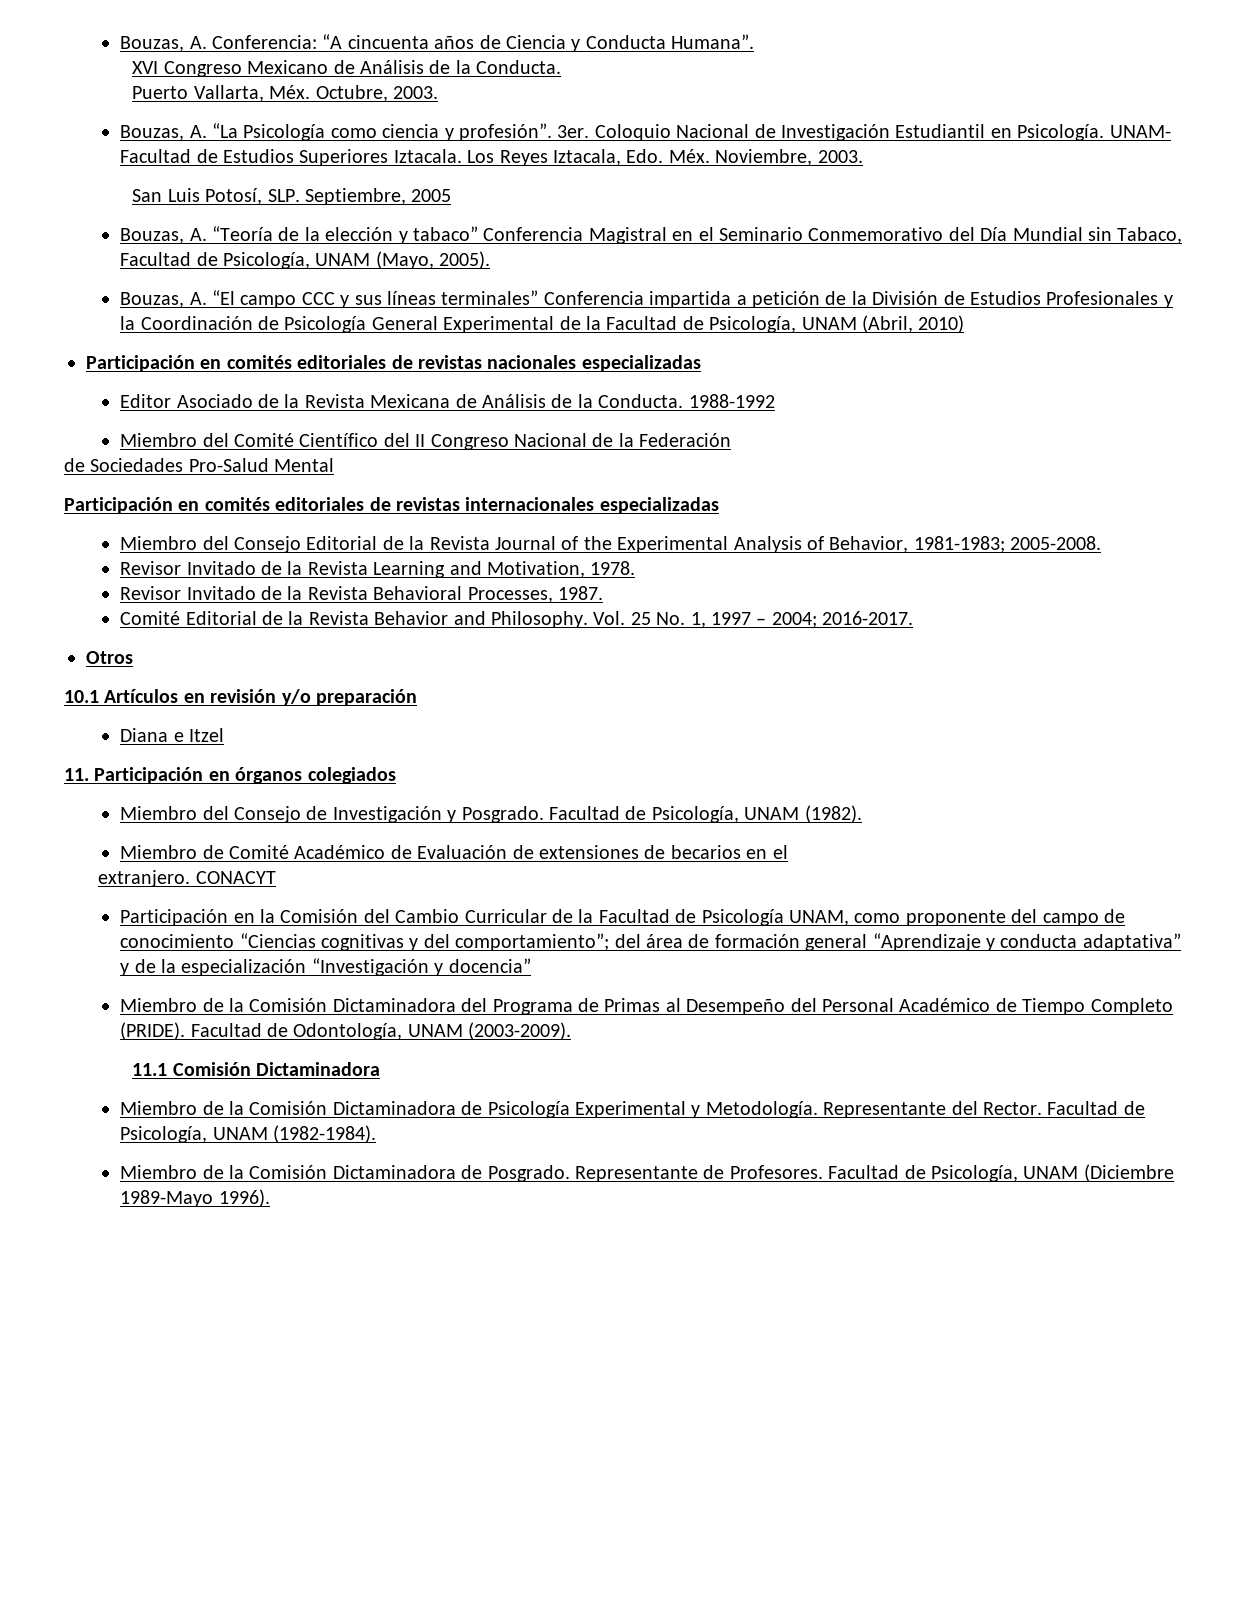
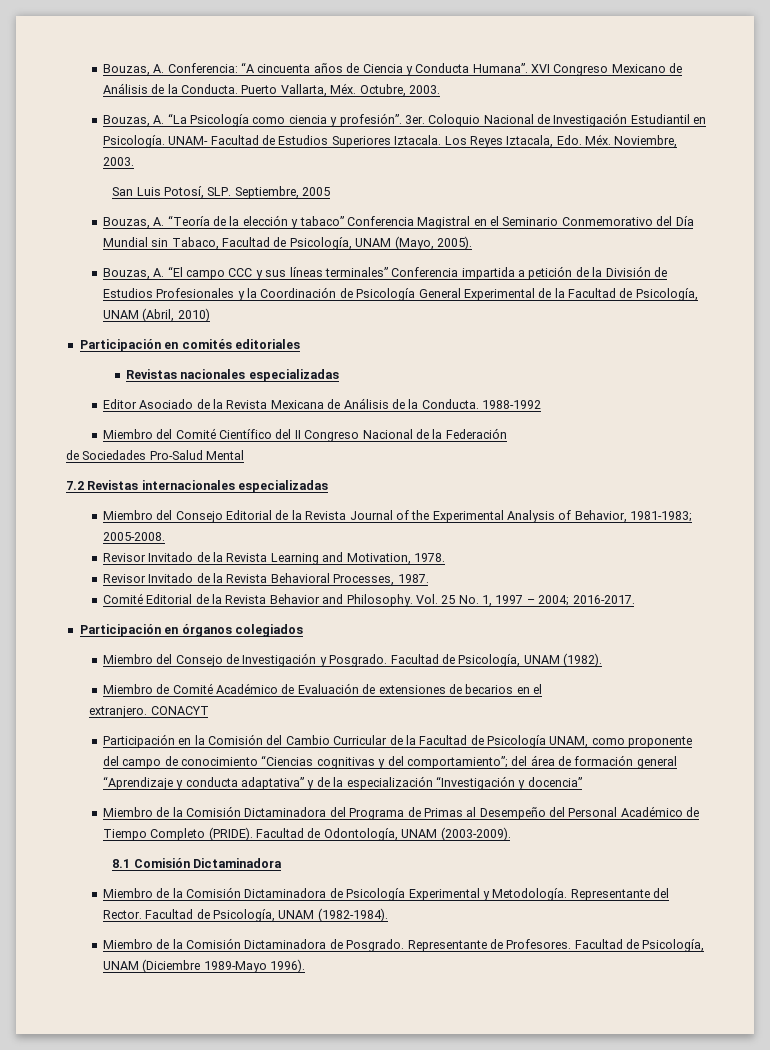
(755, 41) // -> (528, 68) none
(562, 67) // -> (238, 89) none
[391,355,482,369] de revistas -> [125,369,177,379] // Revistas
[64,497,460,514] Participación en comités editoriales de revistas -> [66,480,139,490] 7.2 Revistas
[86,651,133,664] [64,689,417,706] [120,728,225,742] [64,768,89,781] Otros // 10.1 Artículos en revisión y/o preparación // Diana e Itzel // 11. -> (635, 599) none
[132,1063,168,1076] 11.1 -> [112,859,131,868] 8.1

